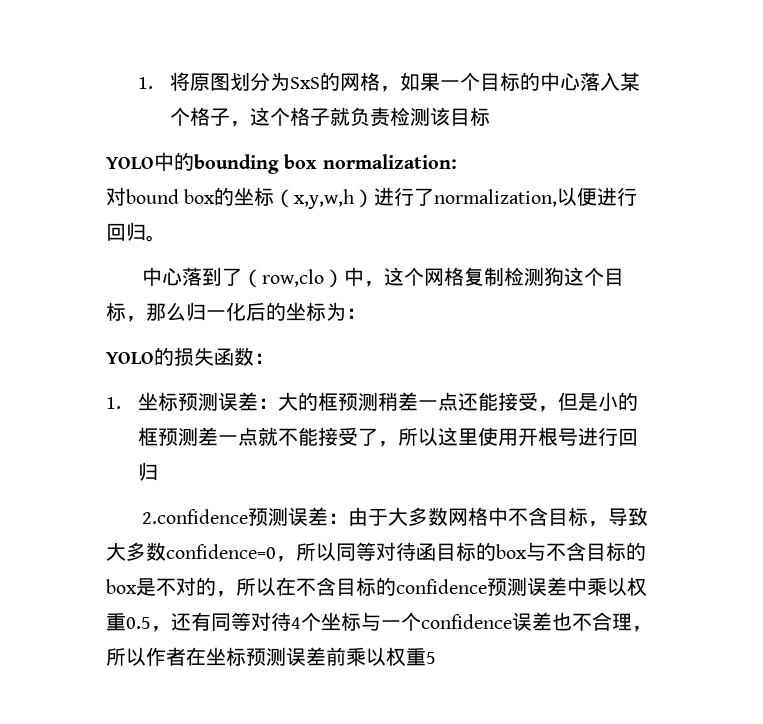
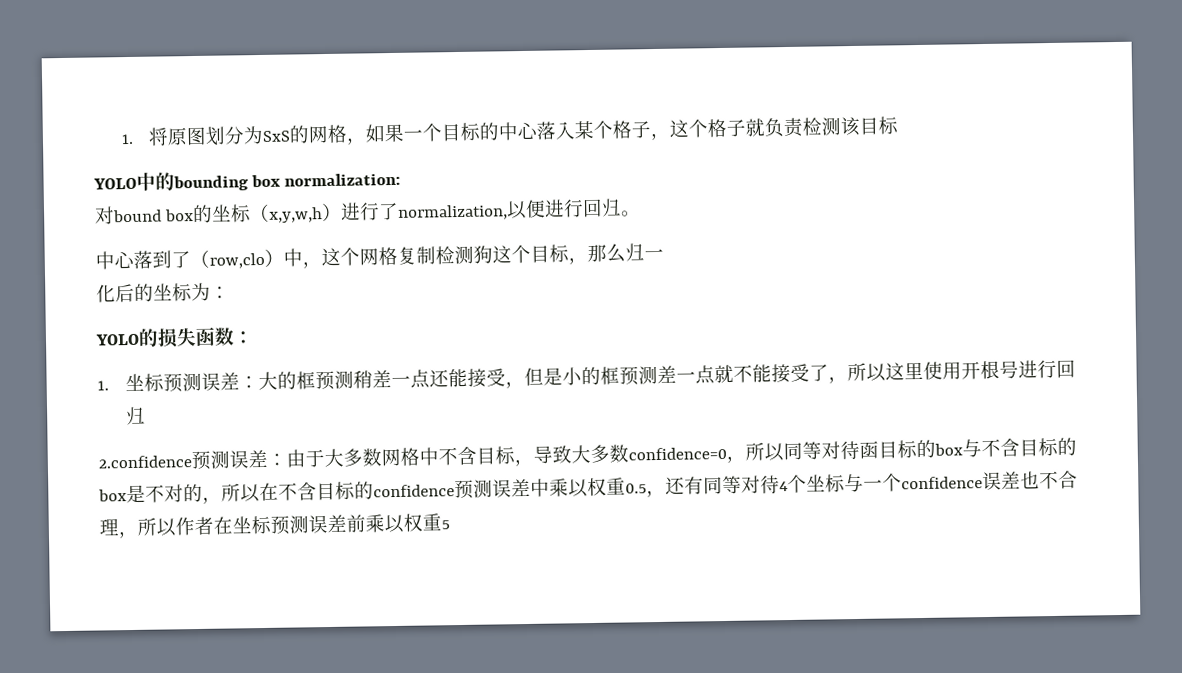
(226, 314) none -> (664, 254) //

